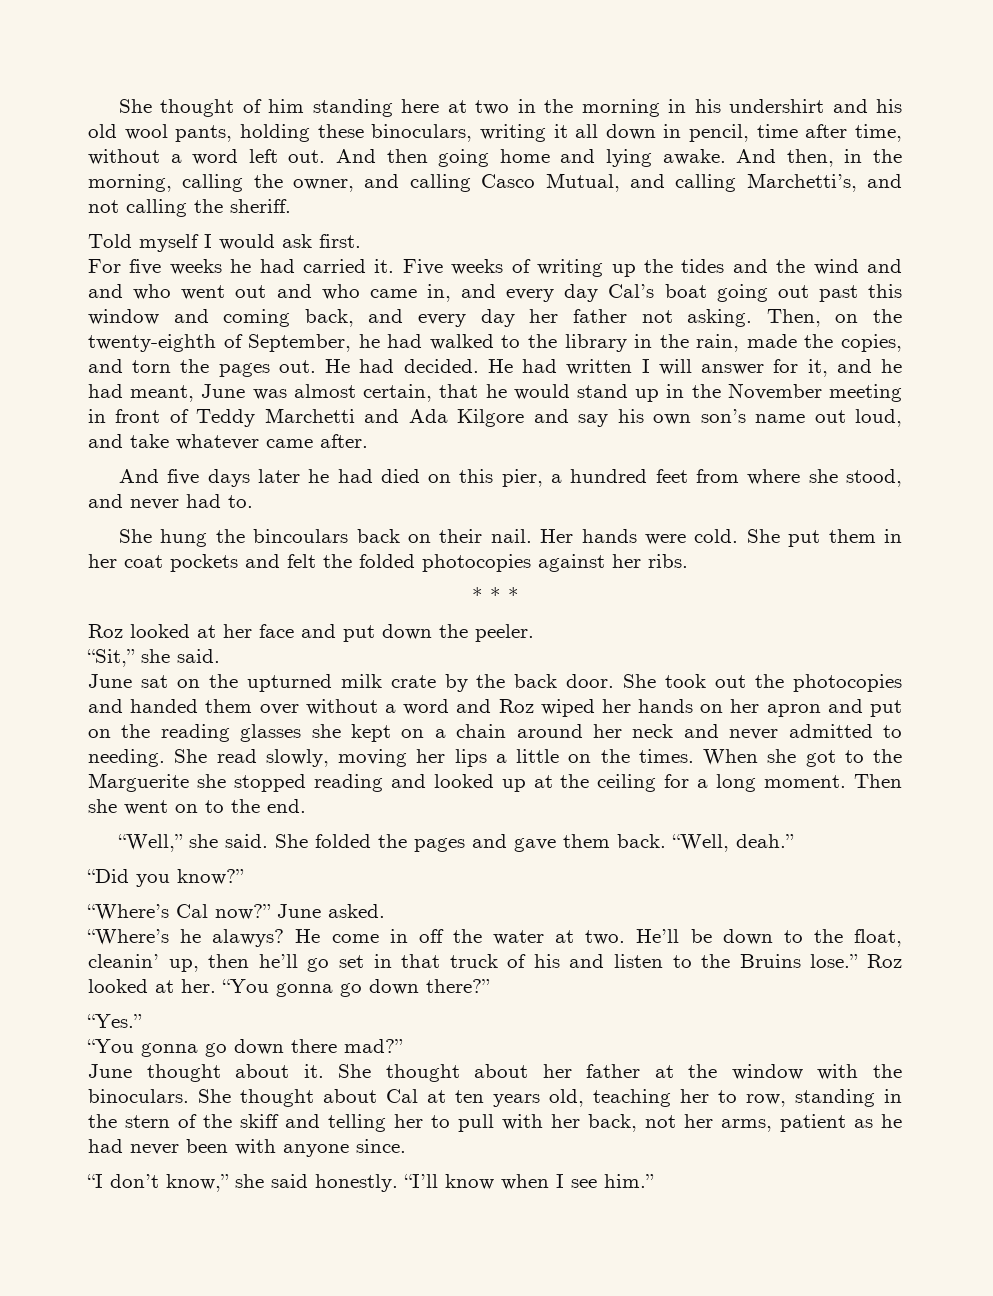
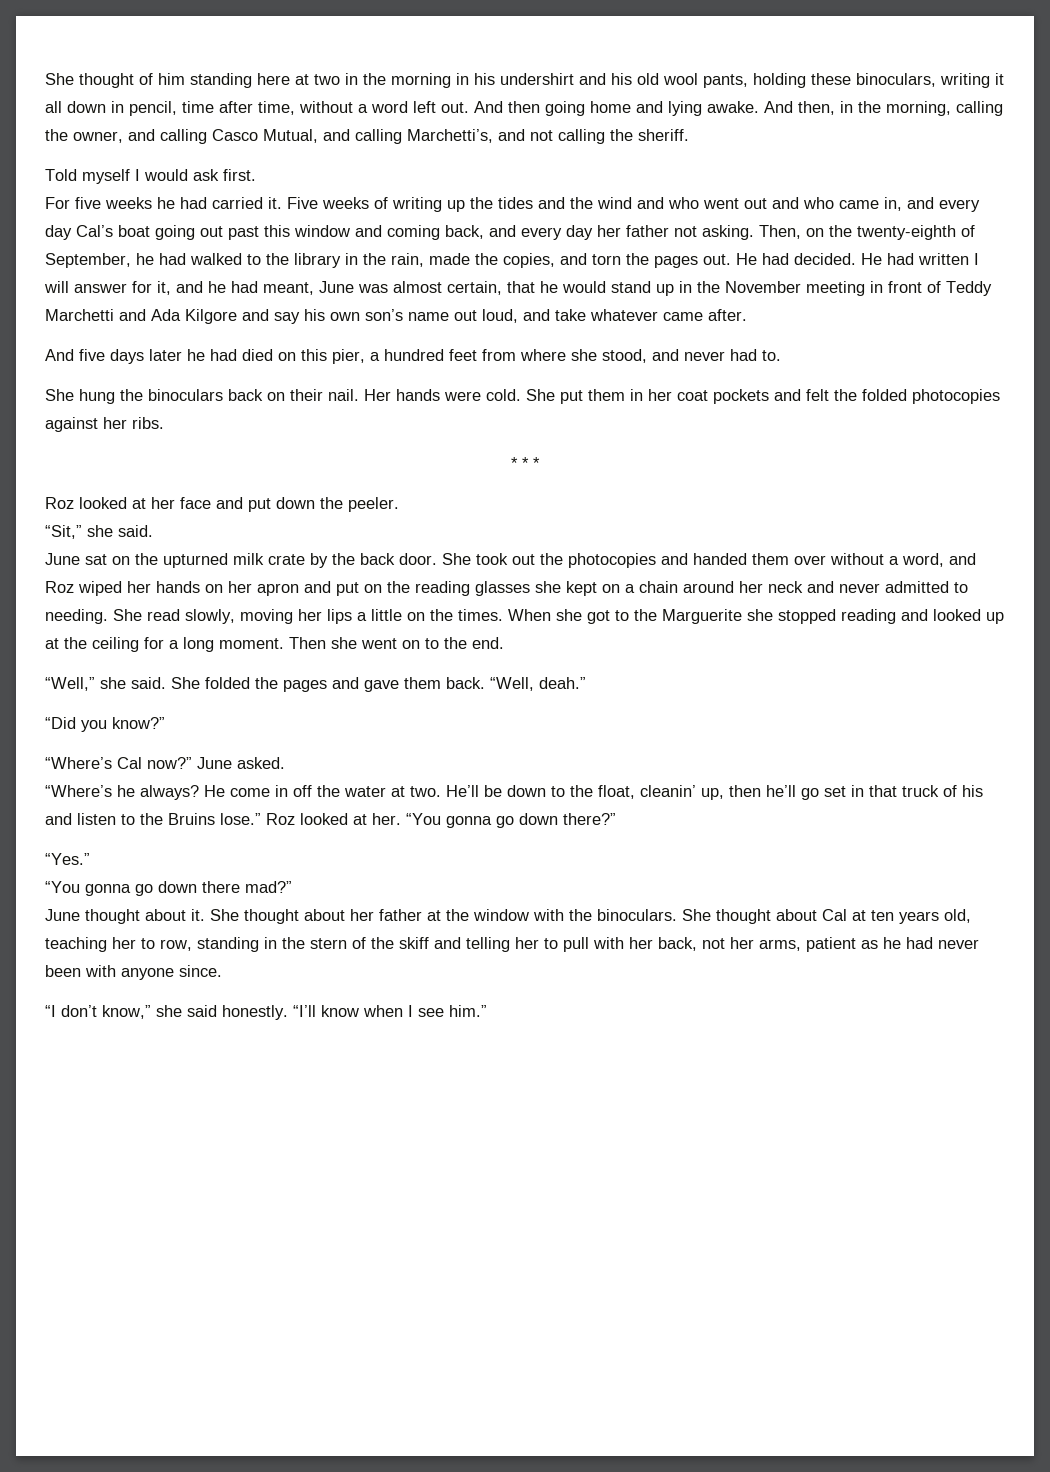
[88,284,123,298] and -> (664, 203) none
[253,529,349,543] bincoulars -> [148,389,223,401] binoculars
[403,699,450,715] word -> [902,553,944,567] word,
[212,929,285,947] alawys? -> [140,785,199,800] always?

